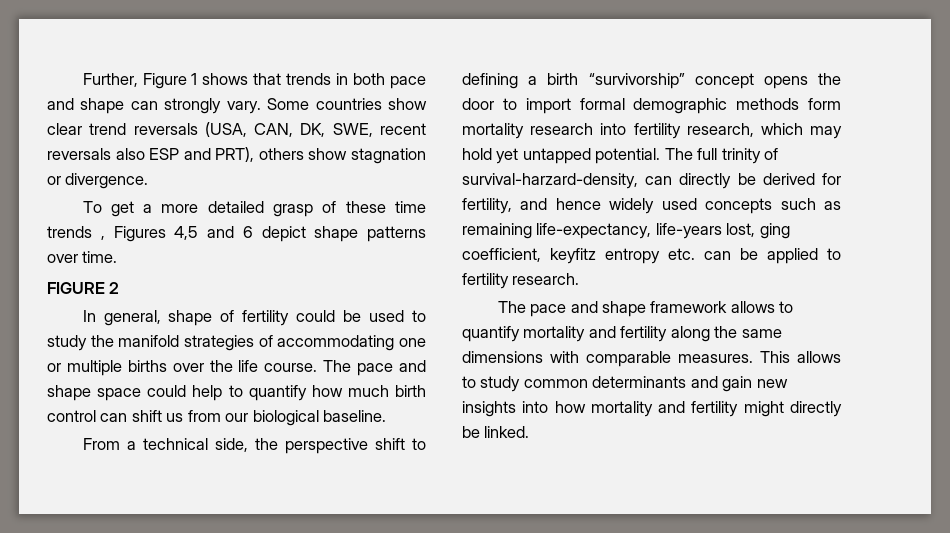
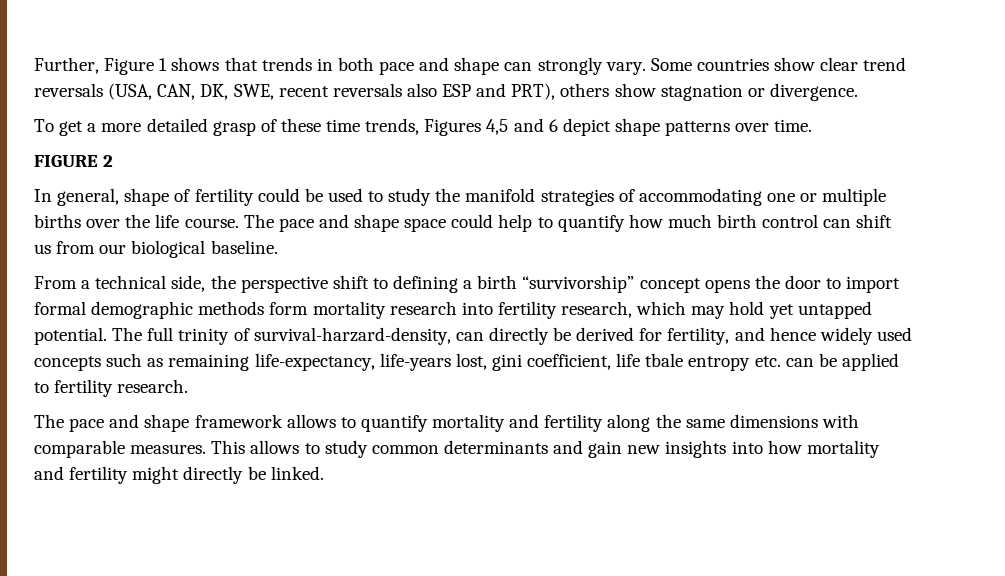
[47,226,105,240] trends , -> [365,118,420,135] trends,
[759,223,790,239] [462,248,596,264] ging coefficient, keyfitz -> [491,353,684,371] gini coefficient, life tbale

